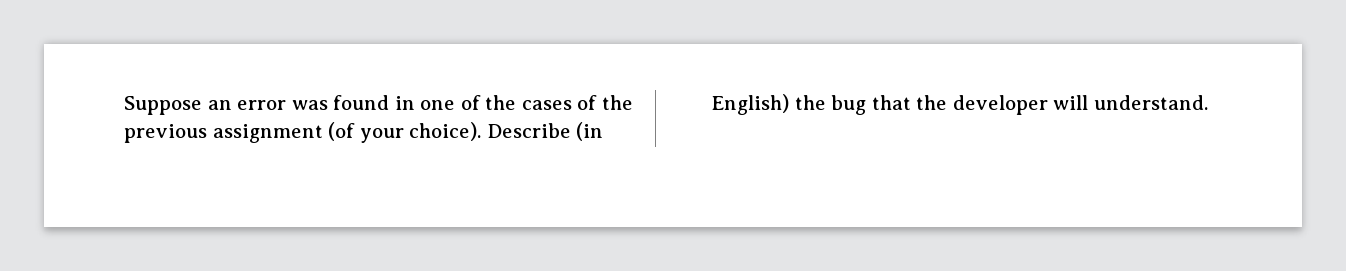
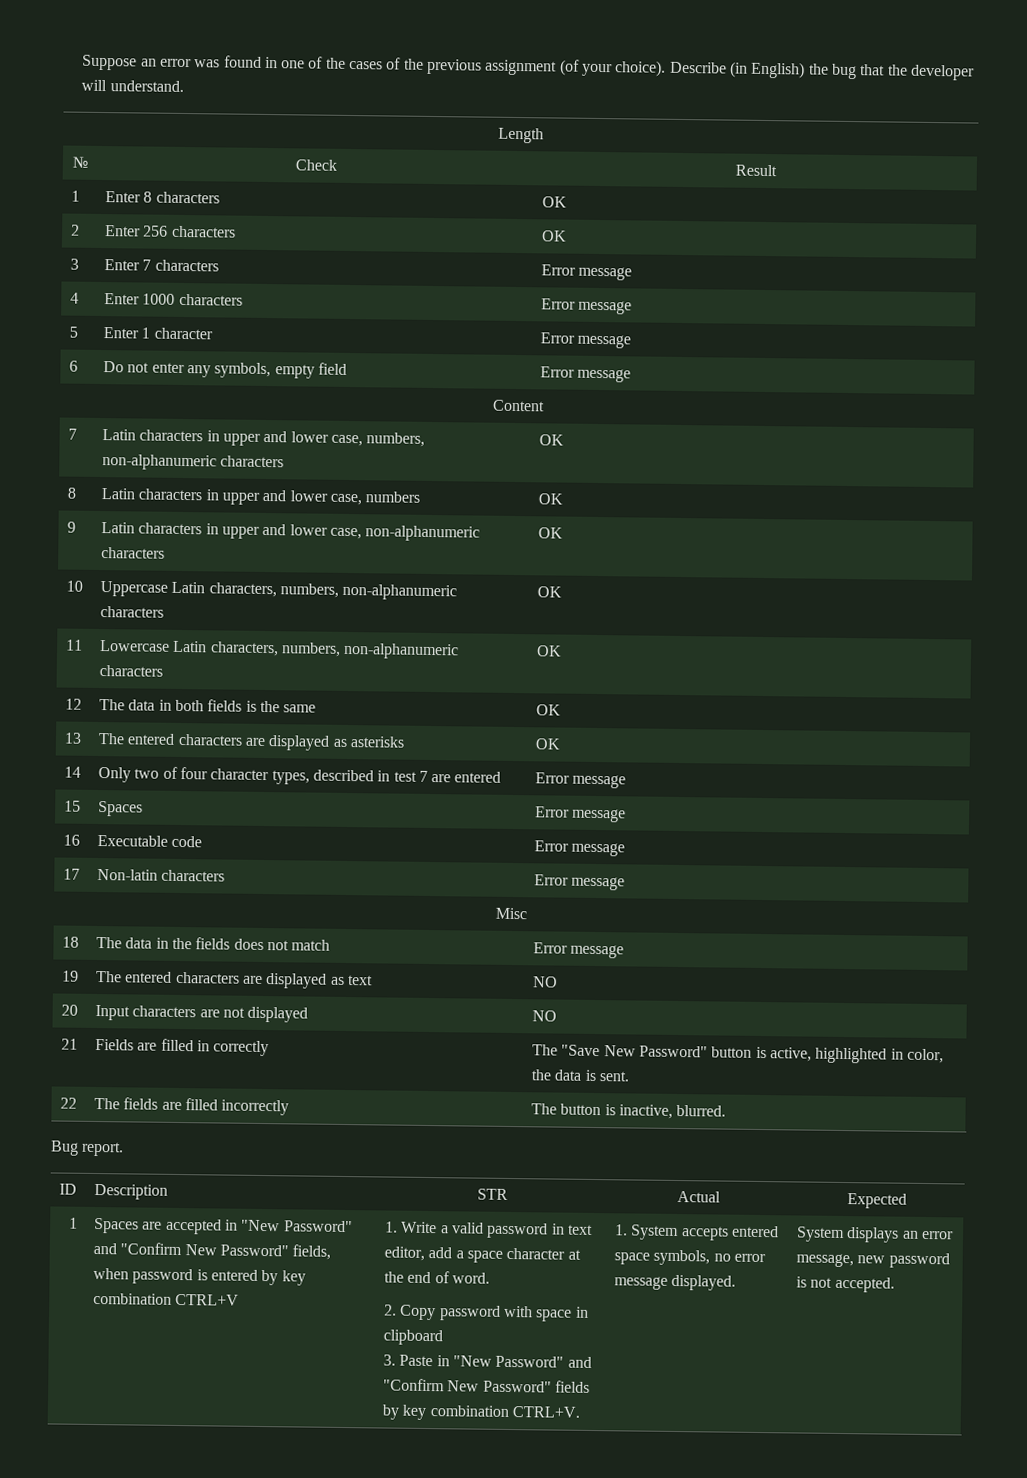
(1208, 102) none -> [498,127,544,144] [72,156,88,168] [294,159,337,171] [735,164,777,177] [70,190,80,202] [104,191,220,204] [541,196,567,208] [70,224,80,236] [104,225,236,238] [540,230,567,242] [69,258,79,270] [103,259,219,272] [540,264,633,281] [69,292,79,304] [103,293,243,306] [540,298,633,315] [68,326,78,338] [102,327,213,340] [539,332,632,349] [68,360,78,372] [102,361,347,379] [539,366,632,383] [491,399,545,412] [67,428,77,440] [101,429,426,447] [101,454,285,471] [538,434,564,446] [66,487,76,499] [100,488,421,506] [537,493,563,505] [66,521,76,533] [100,522,481,542] [100,547,165,559] [537,527,563,539] [65,580,83,592] [99,581,458,601] [99,606,164,618] [536,586,562,598] [65,639,83,651] [99,640,460,660] [98,665,163,677] [535,645,562,657] [64,698,82,710] [98,698,317,713] [535,704,561,716] [63,732,82,744] [97,732,405,751] [534,738,561,750] [63,766,81,778] [97,766,502,785] [534,772,627,789] [63,800,81,812] [97,800,143,817] [534,806,627,823] [62,834,80,846] [96,834,203,848] [533,840,626,857] [62,868,80,880] [96,868,226,882] [533,874,626,891] [495,907,527,920] [61,936,79,948] [95,936,331,951] [532,942,625,959] [61,970,79,982] [95,970,373,989] [532,976,558,988] [60,1004,78,1016] [94,1004,309,1023] [531,1010,557,1022] [60,1038,78,1050] [94,1038,270,1057] [531,1044,944,1064] [530,1069,630,1082] [59,1097,77,1109] [93,1097,290,1116] [530,1103,727,1119] [50,1140,125,1157] [58,1183,77,1195] [93,1183,168,1200] [476,1188,508,1200] [676,1190,721,1203] [846,1193,907,1209] [69,1217,79,1229] [93,1217,353,1235] [92,1242,332,1260] [92,1267,306,1286] [92,1292,240,1306] [384,1221,593,1239] [383,1246,581,1263] [383,1271,490,1284] [383,1304,589,1322] [382,1329,443,1346] [382,1354,592,1368] [382,1378,590,1393] [381,1404,580,1421] [614,1224,779,1241] [613,1249,766,1266] [613,1274,737,1291] [795,1226,954,1243] [795,1252,950,1269] [795,1276,895,1293] // Length // № | Check | Result // 1 | Enter 8 characters | OK // 2 | Enter 256 characters | OK // 3 | Enter 7 characters | Error message // 4 | Enter 1000 characters | Error message // 5 | Enter 1 character | Error message // 6 | Do not enter any symbols, empty field | Error message // Content // 7 | Latin characters in upper and lower case, numbers, non-alphanumeric characters | OK // 8 | Latin characters in upper and lower case, numbers | OK // 9 | Latin characters in upper and lower case, non-alphanumeric characters | OK // 10 | Uppercase Latin characters, numbers, non-alphanumeric characters | OK // 11 | Lowercase Latin characters, numbers, non-alphanumeric characters | OK // 12 | The data in both fields is the same | OK // 13 | The entered characters are displayed as asterisks | OK // 14 | Only two of four character types, described in test 7 are entered | Error message // 15 | Spaces | Error message // 16 | Executable code | Error message // 17 | Non-latin characters | Error message // Misc // 18 | The data in the fields does not match | Error message // 19 | The entered characters are displayed as text | NO // 20 | Input characters are not displayed | NO // 21 | Fields are filled in correctly | The "Save New Password" button is active, highlighted in color, the data is sent. // 22 | The fields are filled incorrectly | The button is inactive, blurred. // Bug report. // ID | Description | STR | Actual | Expected // 1 | Spaces are accepted in "New Password" and "Confirm New Password" fields, when password is entered by key combination CTRL+V | 1. Write a valid password in text editor, add a space character at the end of word. // 2. Copy password with space in clipboard // 3. Paste in "New Password" and "Confirm New Password" fields by key combination CTRL+V. | 1. System accepts entered space symbols, no error message displayed. | System displays an error message, new password is not accepted.

